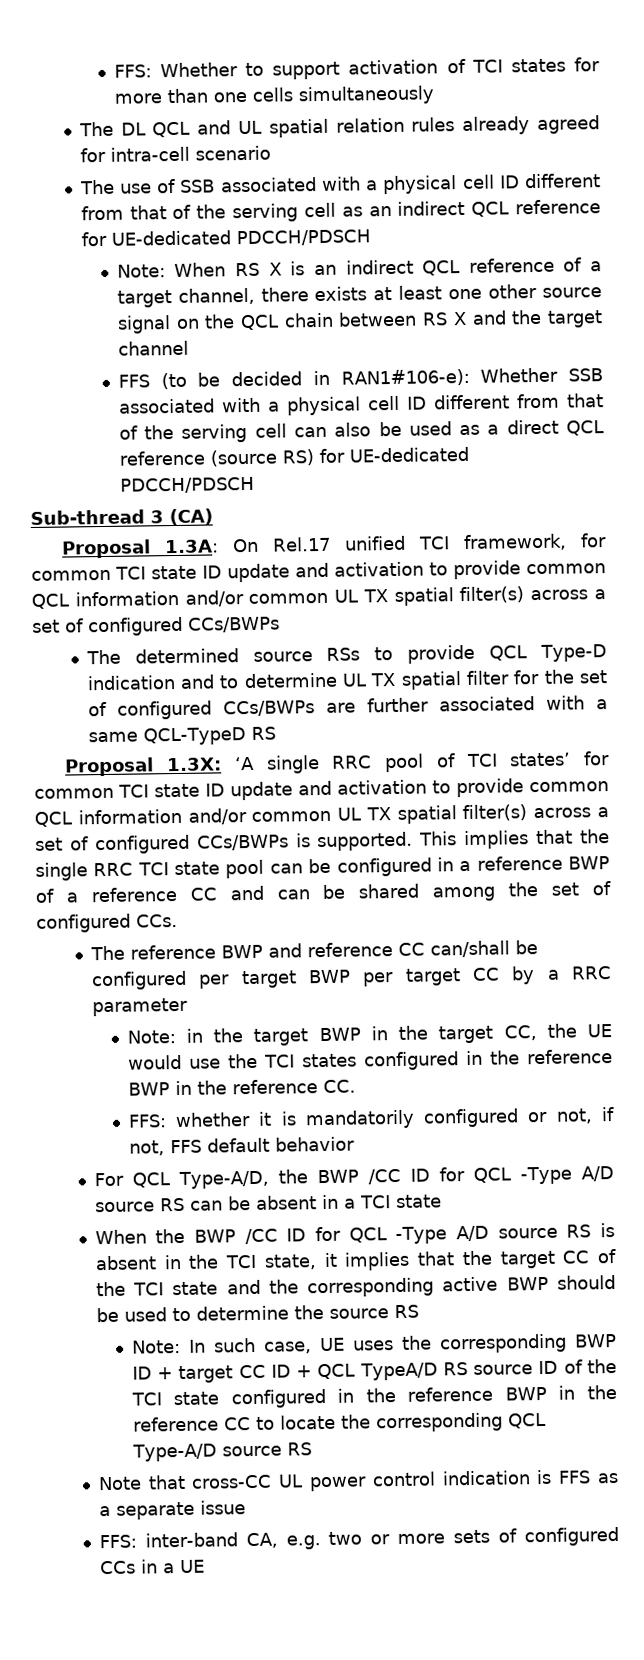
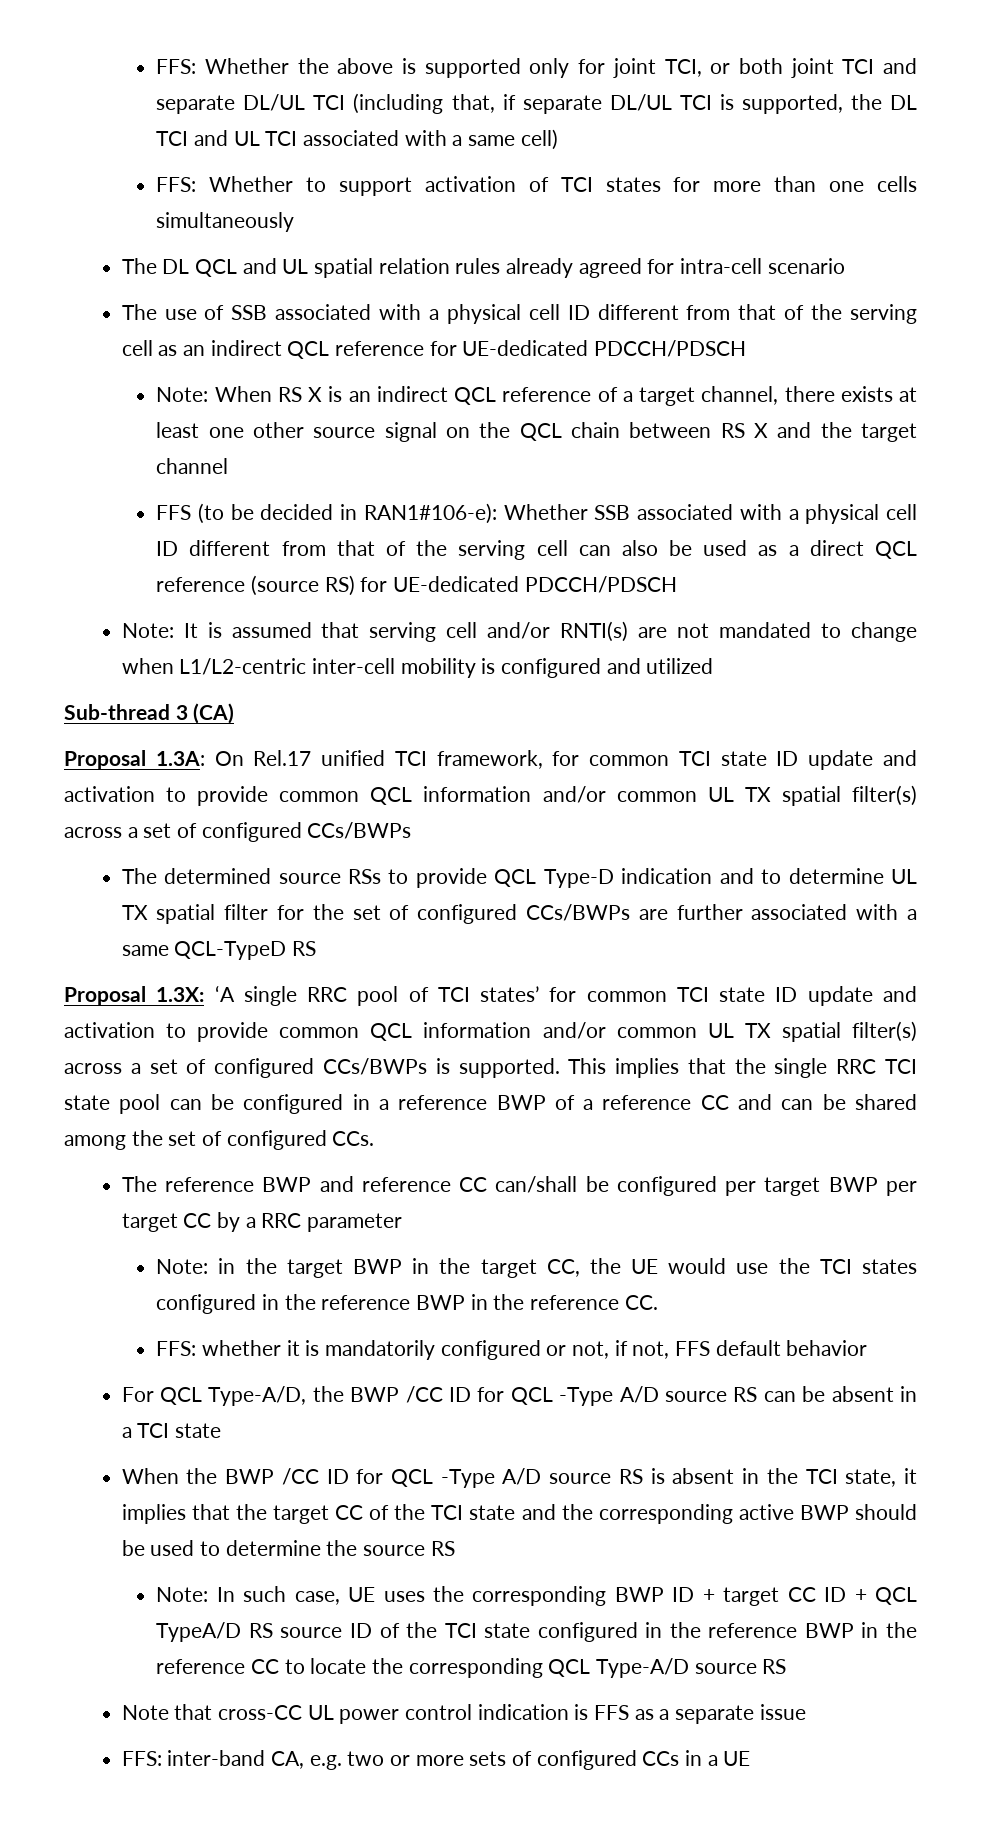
[113,62,238,78] FFS: Whether -> [156,58,917,78] [156,93,918,114] [156,129,558,150] [156,176,294,192] FFS: Whether the above is supported only for joint TCI, or both joint TCI and separate DL/UL TCI (including that, if separate DL/UL TCI is supported, the DL TCI and UL TCI associated with a same cell) // FFS: Whether
(255, 485) none -> [121,621,918,642] [121,658,714,678] // Note: It is assumed that serving cell and/or RNTI(s) are not mandated to change when L1/L2-centric inter-cell mobility is configured and utilized

